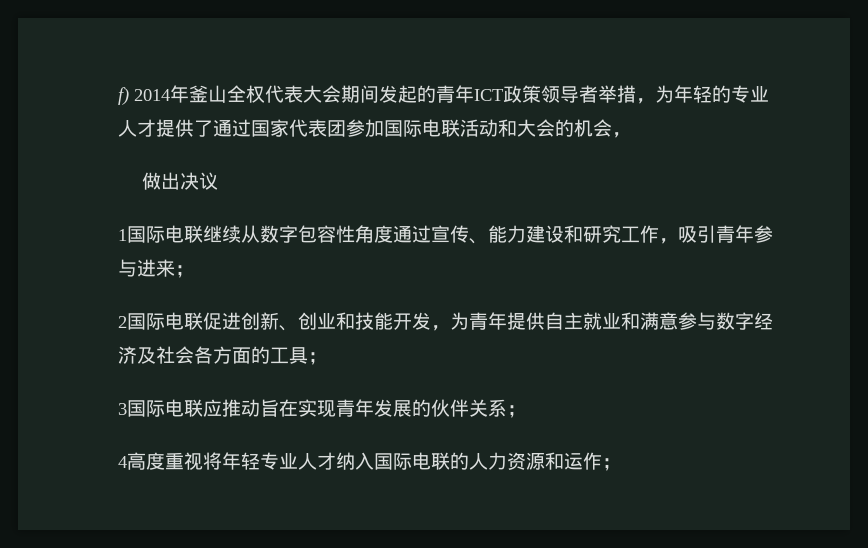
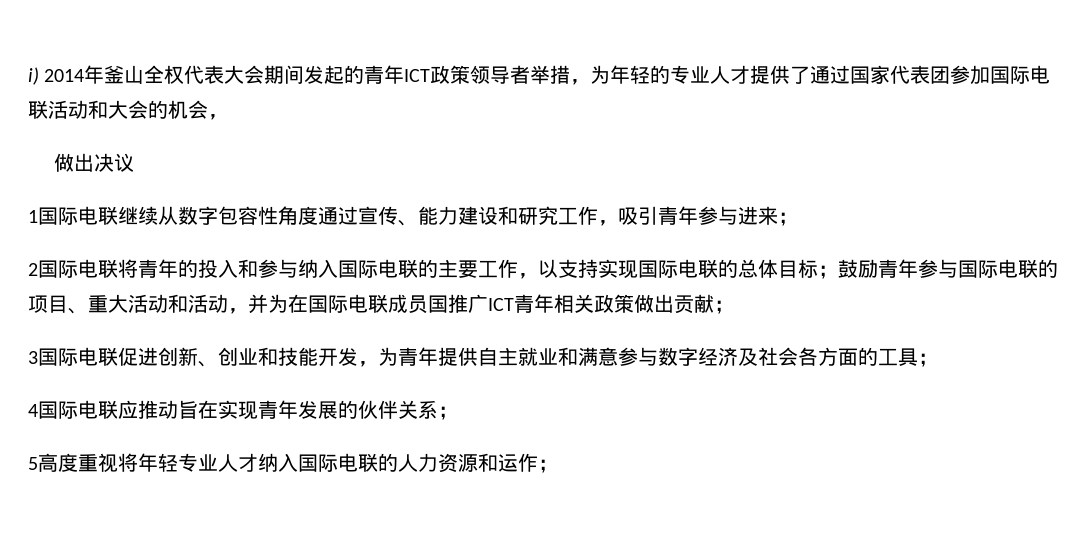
[118,87,129,105] f) -> [28,67,39,85] i)
(203, 321) none -> [118,259,1058,279] [28,294,734,314] [28,347,118,366] 将青年的投入和参与纳入国际电联的主要工作，以支持实现国际电联的总体目标；鼓励青年参与国际电联的项目、重大活动和活动，并为在国际电联成员国推广ICT青年相关政策做出贡献； // 3国际电联
[118,403,127,415] 3 -> [28,404,38,417] 4
[118,456,127,468] 4 -> [28,457,38,470] 5

